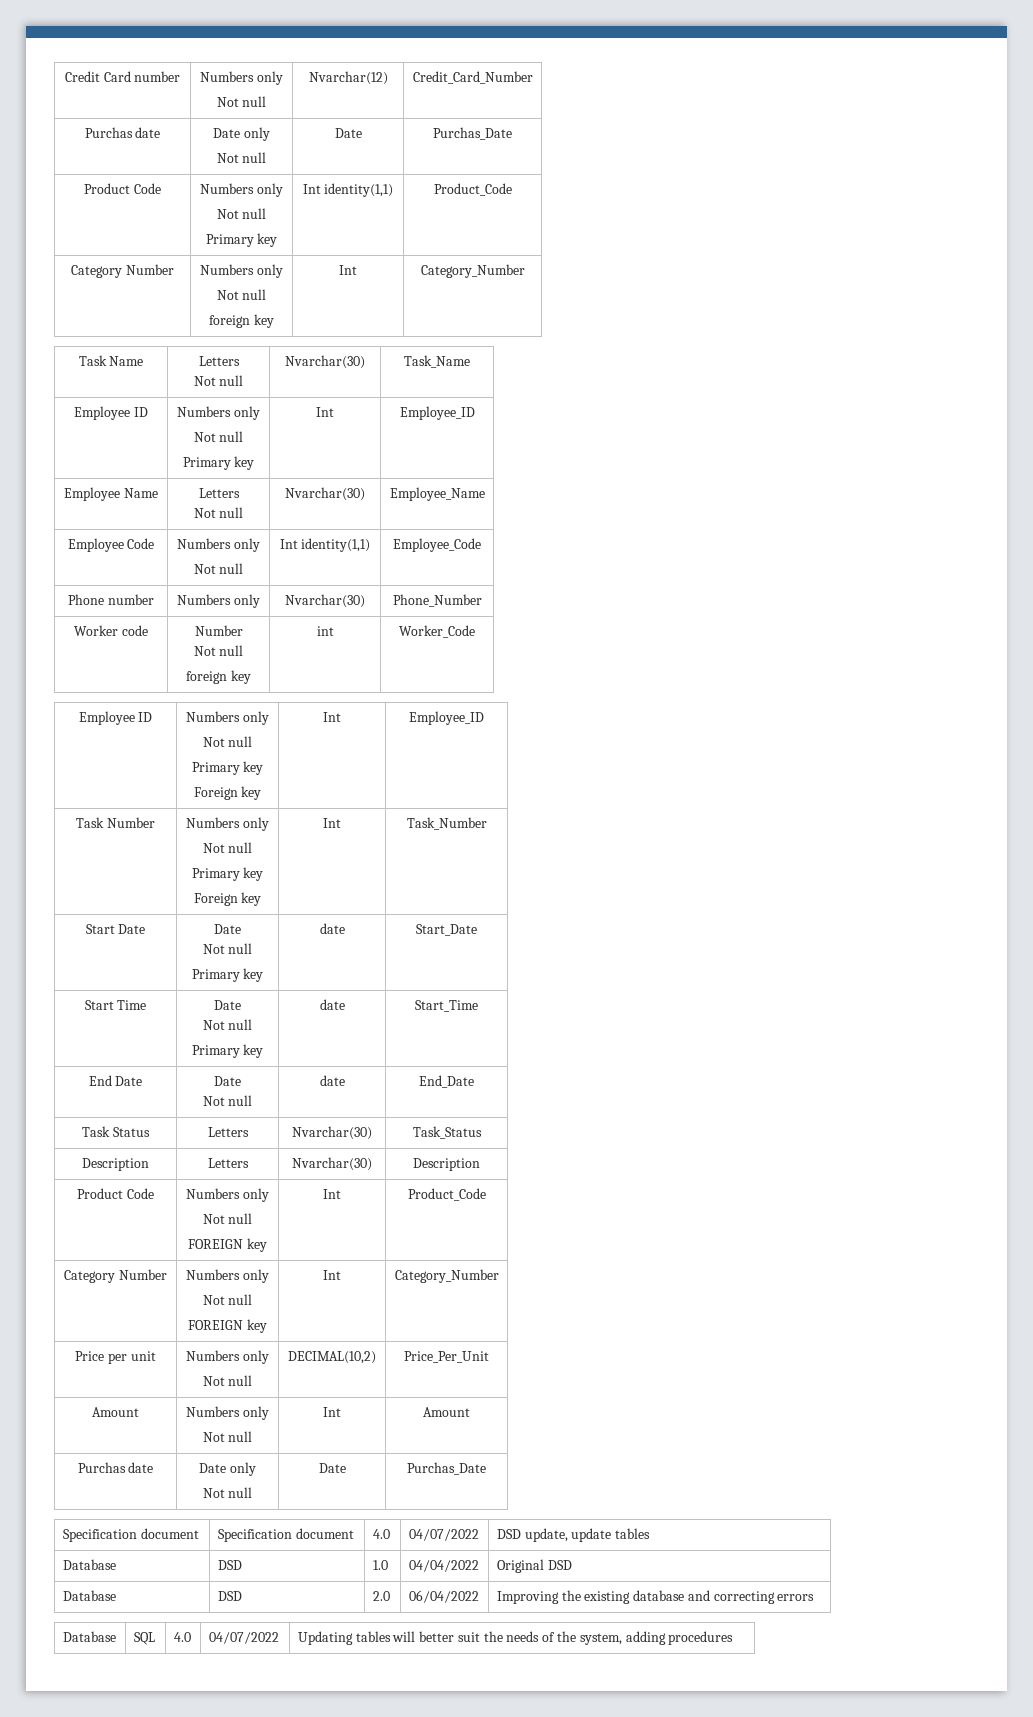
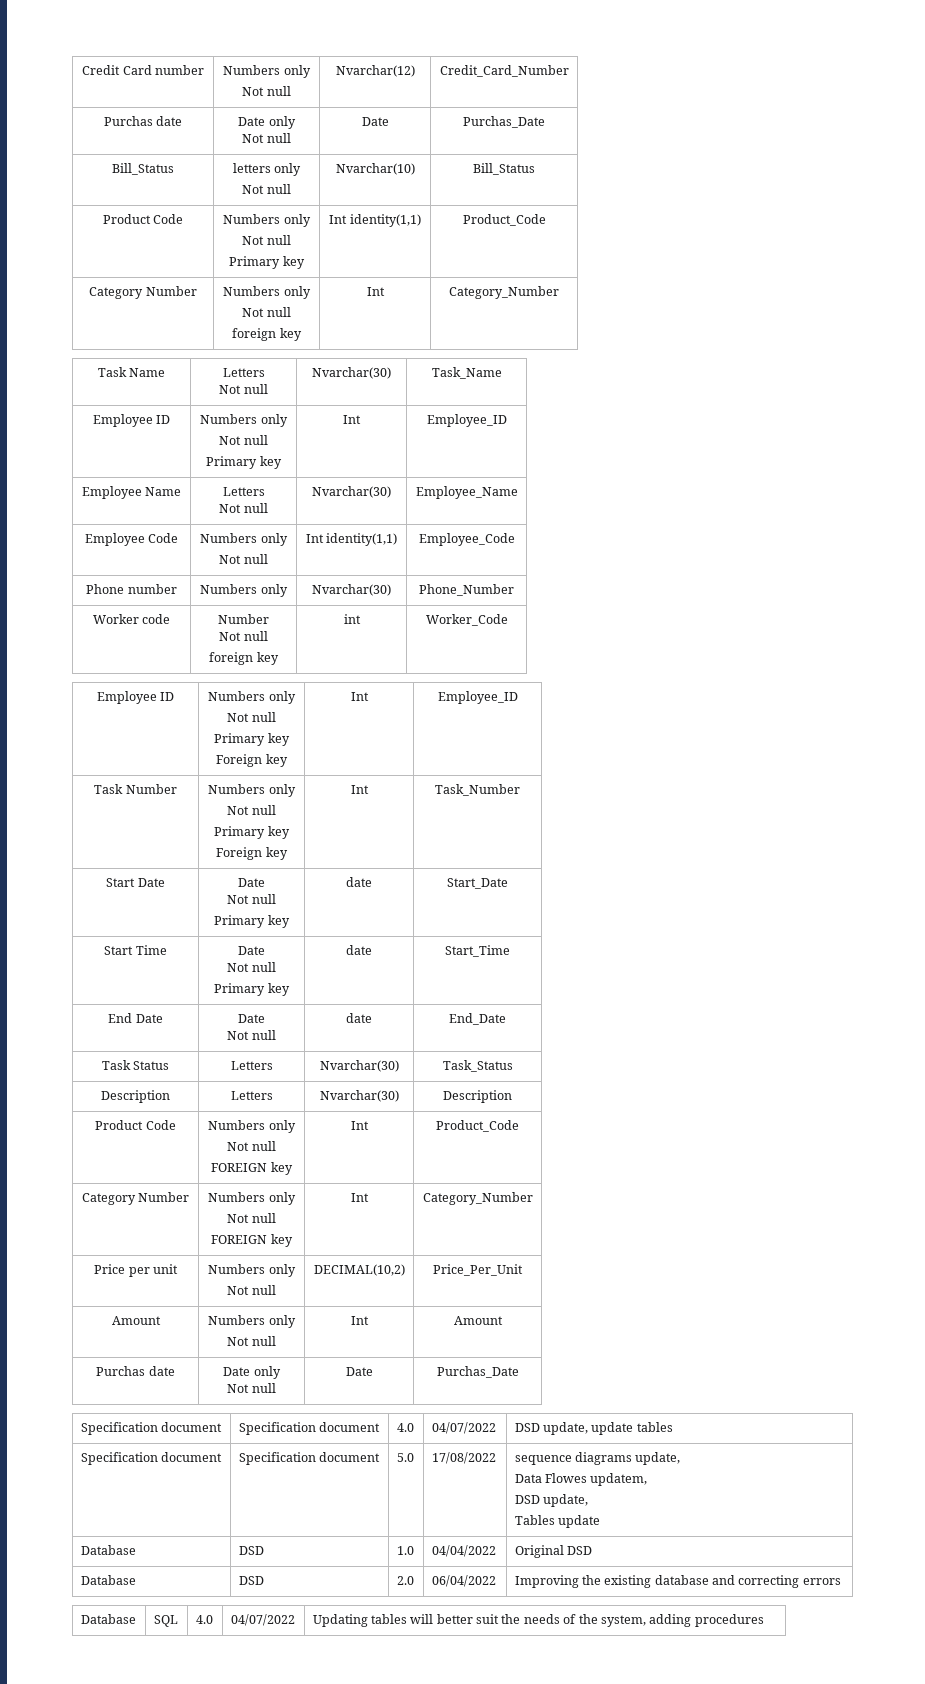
(512, 133) none -> [112,163,174,175] [232,163,302,176] [242,184,291,194] [335,163,415,175] [473,163,535,175] // Bill_Status | letters only // Not null | Nvarchar(10) | Bill_Status
(651, 1533) none -> [80,1452,222,1465] [238,1452,380,1465] [396,1453,414,1462] [431,1452,496,1464] [514,1452,681,1465] [514,1473,648,1486] [514,1494,588,1507] [514,1515,600,1528] // Specification document | Specification document | 5.0 | 17/08/2022 | sequence diagrams update, // Data Flowes updatem, // DSD update, // Tables update

